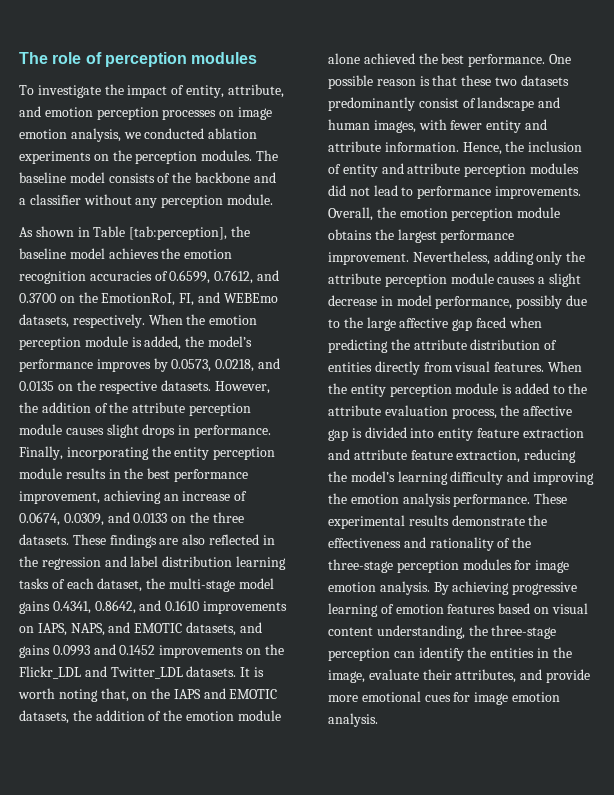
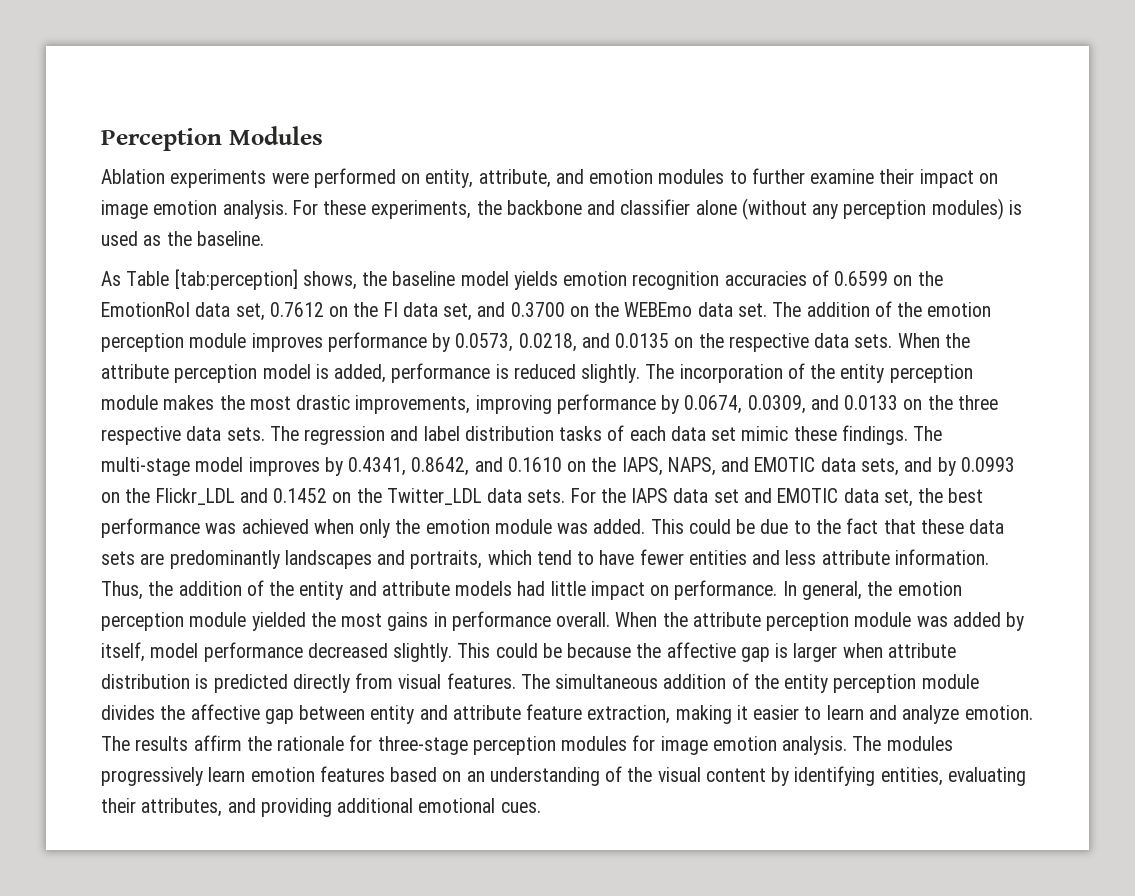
[19,52,258,67] [19,84,284,98] [19,106,272,120] [19,128,258,142] [19,150,278,164] [19,172,276,183] [19,194,273,208] [19,226,228,240] The role of perception modules // To investigate the impact of entity, attribute, and emotion perception processes on image emotion analysis, we conducted ablation experiments on the perception modules. The baseline model consists of the backbone and a classifier without any perception module. // As shown in Table [tab:perception], -> [101,126,323,151] [101,168,998,188] [101,198,1022,220] [101,231,264,246] [101,269,357,290] Perception Modules // Ablation experiments were performed on entity, attribute, and emotion modules to further examine their impact on image emotion analysis. For these experiments, the backbone and classifier alone (without any perception modules) is used as the baseline. // As Table [tab:perception] shows,
[108,248,181,259] achieves the -> [513,271,558,290] yields
[169,270,279,284] [19,292,278,306] [19,314,258,328] [19,336,252,350] [19,359,151,372] 0.6599, 0.7612, and 0.3700 on the EmotionRoI, FI, and WEBEmo datasets, respectively. When the emotion perception module is added, the model’s performance improves -> [834,271,943,286] [101,301,992,321] [101,332,427,352] 0.6599 on the EmotionRoI data set, 0.7612 on the FI data set, and 0.3700 on the WEBEmo data set. The addition of the emotion perception module improves performance
[161,380,270,394] [19,402,251,416] [19,424,271,438] [19,446,276,460] [19,468,248,482] [19,490,248,504] datasets. However, the addition of the attribute perception module causes slight drops in performance. Finally, incorporating the entity perception module results in the best performance improvement, achieving an increase of -> [814,333,970,348] [101,363,973,383] [101,394,680,414] data sets. When the attribute perception model is added, performance is reduced slightly. The incorporation of the entity perception module makes the most drastic improvements, improving performance by
[19,534,275,548] [19,556,38,567] datasets. These findings are also reflected in the -> [101,426,299,445] respective data sets. The
[235,556,286,570] learning -> (554, 433) none
[97,578,274,592] [19,601,50,614] dataset, the multi-stage model gains -> [670,425,943,445] [101,457,343,476] data set mimic these findings. The multi-stage model improves by
[202,601,287,614] [19,626,34,633] improvements on -> [567,457,617,472] on the
[185,622,262,636] [19,644,284,658] [19,666,264,679] [18,688,278,702] [19,710,281,724] [328,53,571,67] [328,75,569,89] [328,97,561,111] [328,119,547,133] [328,141,583,155] [328,163,579,177] [328,185,581,199] [328,207,561,221] [328,229,515,243] [328,251,586,265] [328,273,581,287] [328,295,587,309] [328,317,542,331] [328,339,558,353] [328,361,582,375] [328,383,588,397] [328,405,573,419] [328,427,584,441] [328,449,577,463] [328,471,594,485] [328,493,568,507] [328,515,548,529] [328,537,532,551] datasets, and gains 0.0993 and 0.1452 improvements on the Flickr_LDL and Twitter_LDL datasets. It is worth noting that, on the IAPS and EMOTIC datasets, the addition of the emotion module alone achieved the best performance. One possible reason is that these two datasets predominantly consist of landscape and human images, with fewer entity and attribute information. Hence, the inclusion of entity and attribute perception modules did not lead to performance improvements. Overall, the emotion perception module obtains the largest performance improvement. Nevertheless, adding only the attribute perception module causes a slight decrease in model performance, possibly due to the large affective gap faced when predicting the attribute distribution of entities directly from visual features. When the entity perception module is added to the attribute evaluation process, the affective gap is divided into entity feature extraction and attribute feature extraction, reducing the model’s learning difficulty and improving the emotion analysis performance. These experimental results demonstrate the effectiveness and rationality of the -> [820,457,1015,476] [101,488,984,507] [101,518,1005,538] [101,549,989,569] [101,580,962,600] [101,611,1025,631] [101,642,956,662] [101,673,979,693] [101,704,1033,724] [101,735,373,751] data sets, and by 0.0993 on the Flickr_LDL and 0.1452 on the Twitter_LDL data sets. For the IAPS data set and EMOTIC data set, the best performance was achieved when only the emotion module was added. This could be due to the fact that these data sets are predominantly landscapes and portraits, which tend to have fewer entities and less attribute information. Thus, the addition of the entity and attribute models had little impact on performance. In general, the emotion perception module yielded the most gains in performance overall. When the attribute perception module was added by itself, model performance decreased slightly. This could be because the affective gap is larger when attribute distribution is predicted directly from visual features. The simultaneous addition of the entity perception module divides the affective gap between entity and attribute feature extraction, making it easier to learn and analyze emotion. The results affirm the rationale for
[433,581,578,595] [328,603,588,617] [328,625,557,639] [328,647,572,661] [328,669,590,683] [328,691,560,705] [328,713,378,727] By achieving progressive learning of emotion features based on visual content understanding, the three-stage perception can identify the entities in the image, evaluate their attributes, and provide more emotional cues for image emotion analysis. -> [852,736,953,751] [101,766,1026,786] [101,798,541,817] The modules progressively learn emotion features based on an understanding of the visual content by identifying entities, evaluating their attributes, and providing additional emotional cues.

